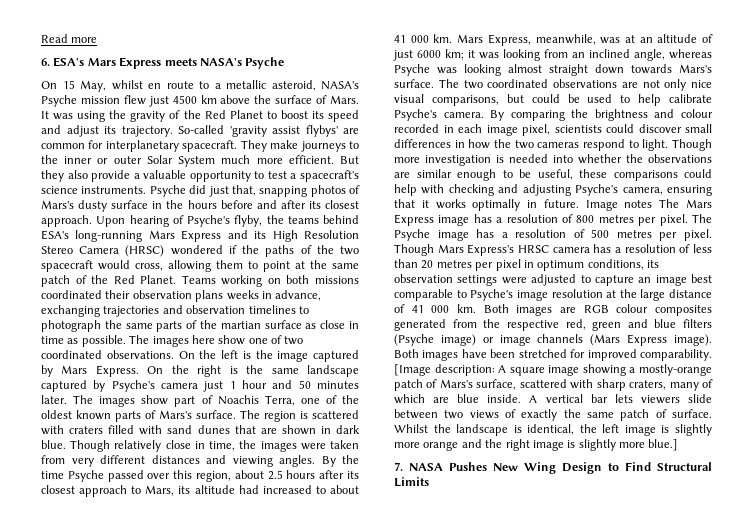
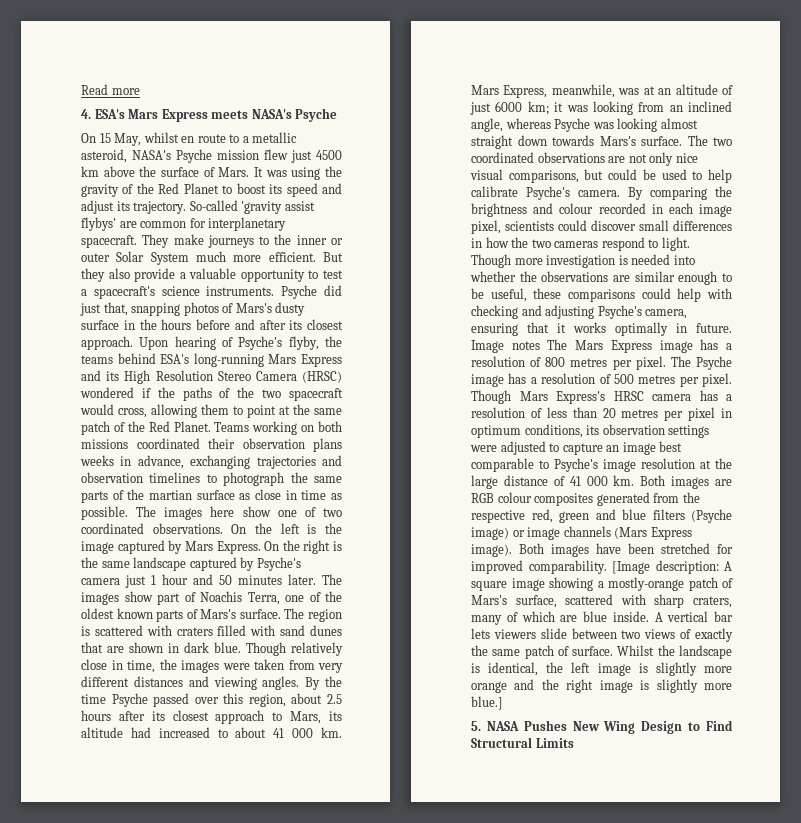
[41,58,50,66] 6. -> [81,109,91,119] 4.
[394,462,403,471] 7. -> [471,721,481,731] 5.

